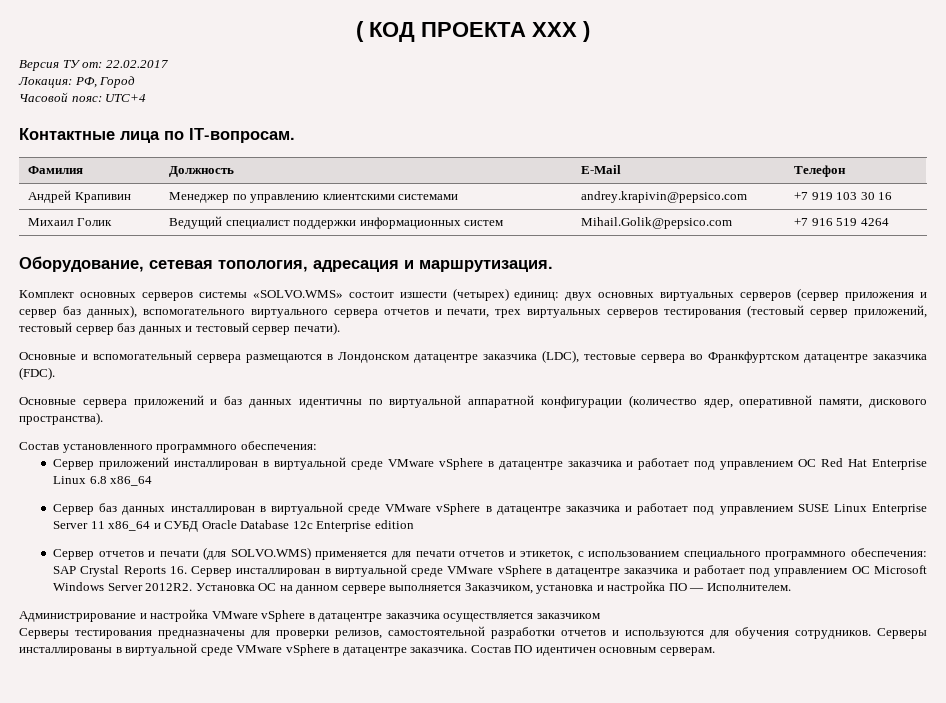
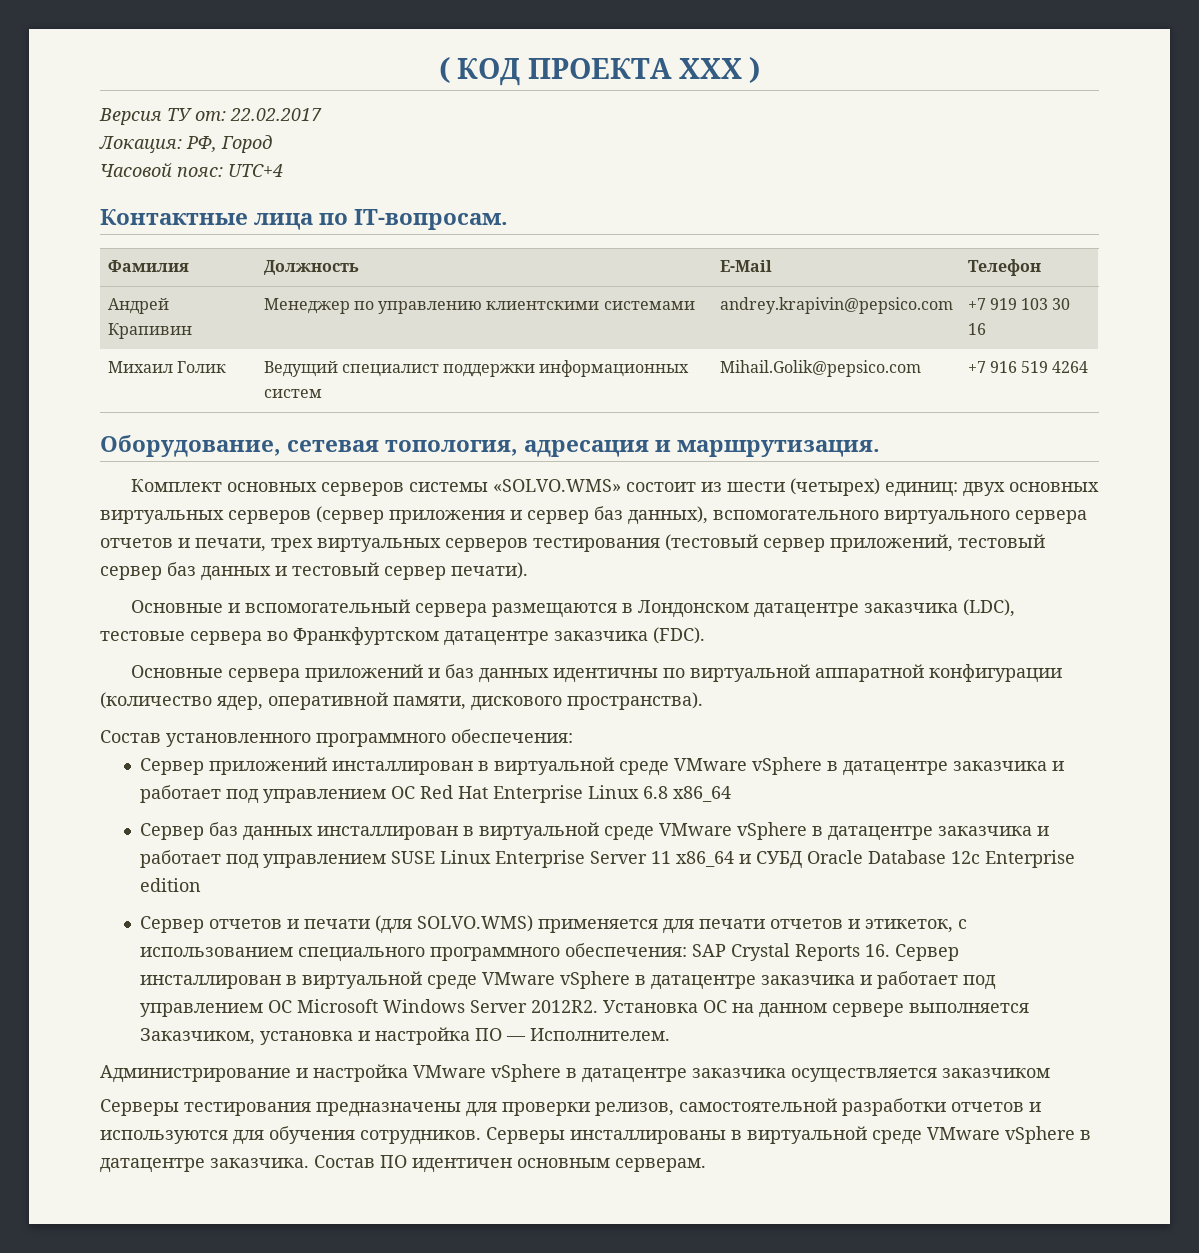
[399,292,447,298] изшести -> [700,482,785,492] из шести

